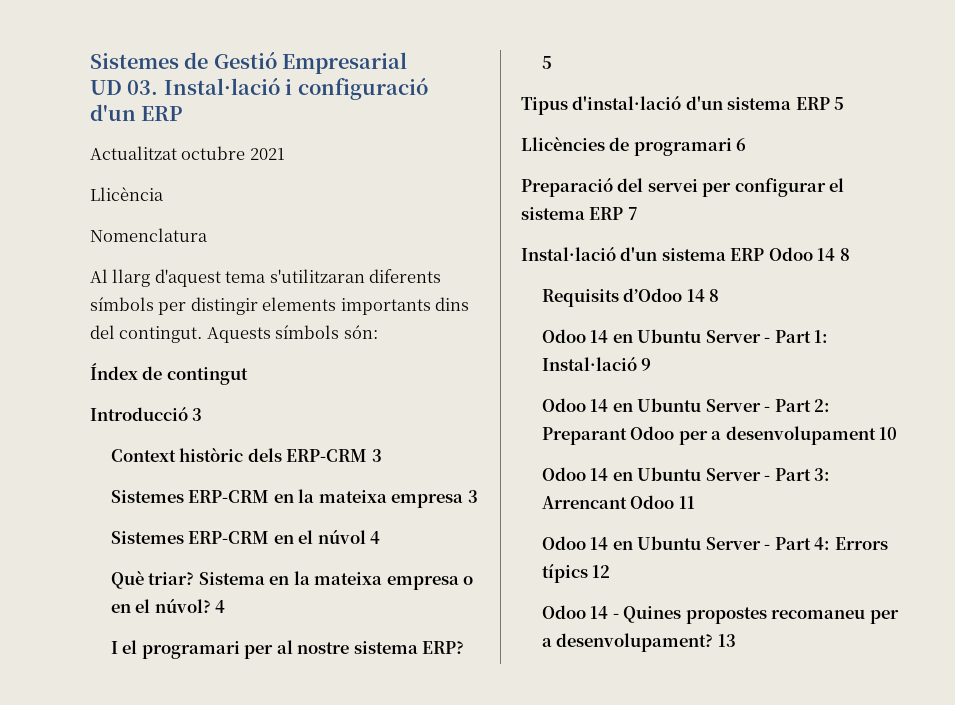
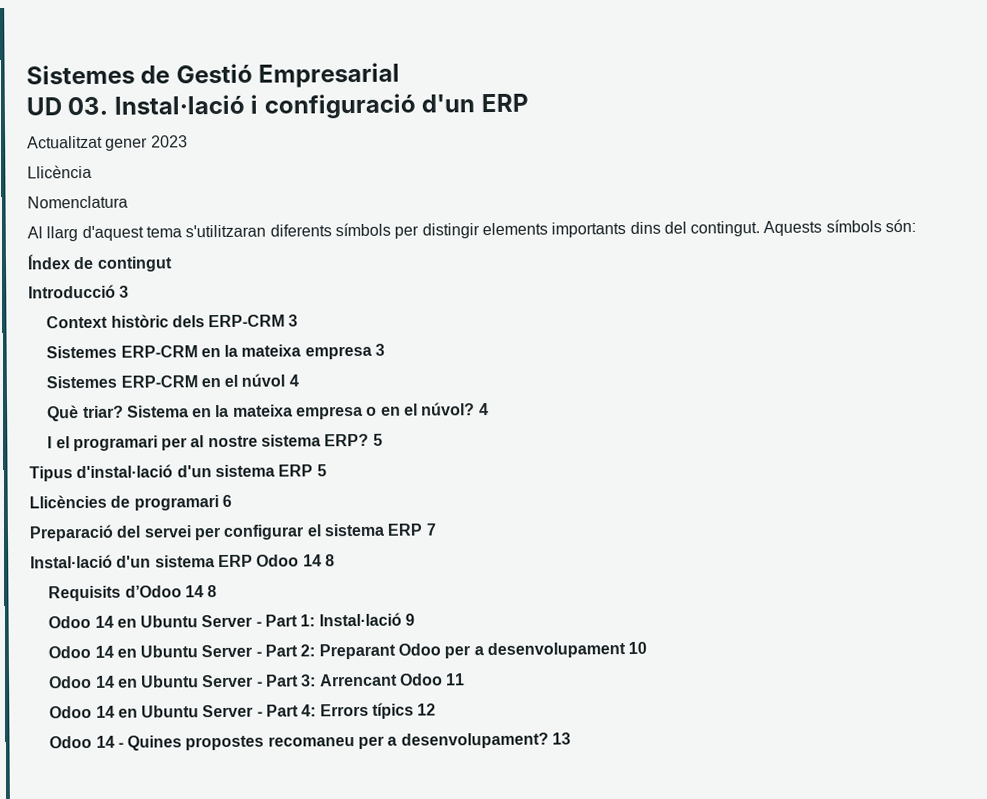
[181,146,285,160] octubre 2021 -> [105,135,188,151] gener 2023

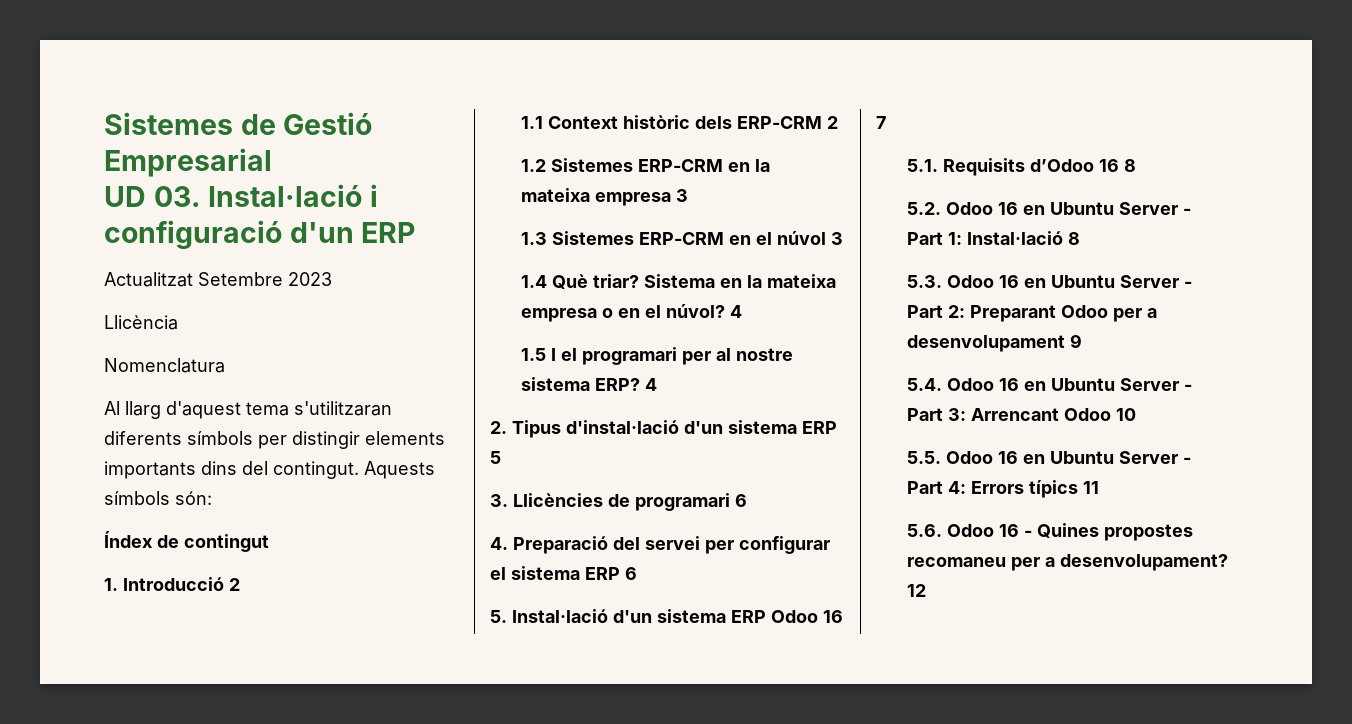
[105,137,149,151] gener -> [198,272,283,286] Setembre
[28,284,130,299] Introducció 3 // -> [104,577,240,591] [521,116,544,129] 1. Introducció 2 // 1.1
[288,314,299,327] 3 // -> [827,116,839,129] [521,159,547,172] 2 // 1.2
(386, 349) none -> [521,232,548,245] 1.3
[288,374,299,387] 4 // -> [831,232,844,245] [521,275,548,288] 3 // 1.4
(489, 409) none -> [521,348,547,361] 1.5
[372,433,383,446] 5 // -> [645,378,658,391] [490,421,507,434] 4 // 2.
(327, 470) none -> [490,494,508,507] 3.
(232, 500) none -> [490,537,508,550] 4.
[425,523,436,536] 7 // -> [625,567,637,580] [490,610,507,623] 6 // 5.
[302,554,335,567] [48,585,218,602] [48,615,114,629] 14 8 // Requisits d’Odoo 14 8 // Odoo 14 -> [823,610,843,623] [876,116,886,129] [907,158,1137,176] [907,202,1019,215] 16 7 // 5.1. Requisits d’Odoo 16 8 // 5.2. Odoo 16
[405,613,416,626] [48,645,114,659] 9 // Odoo 14 -> [1068,232,1081,245] [907,275,1020,288] 8 // 5.3. Odoo 16
[628,641,648,655] [49,675,115,689] 10 // Odoo 14 -> [1070,334,1083,348] [907,378,1020,391] 9 // 5.4. Odoo 16
[446,673,466,686] [49,705,115,719] 11 // Odoo 14 -> [1116,408,1137,421] [907,451,1019,464] 10 // 5.5. Odoo 16
[417,703,437,716] [49,735,115,749] 12 // Odoo 14 -> [1083,481,1100,494] [907,524,1020,537] 11 // 5.6. Odoo 16
[552,732,572,745] 13 -> [907,584,927,597] 12

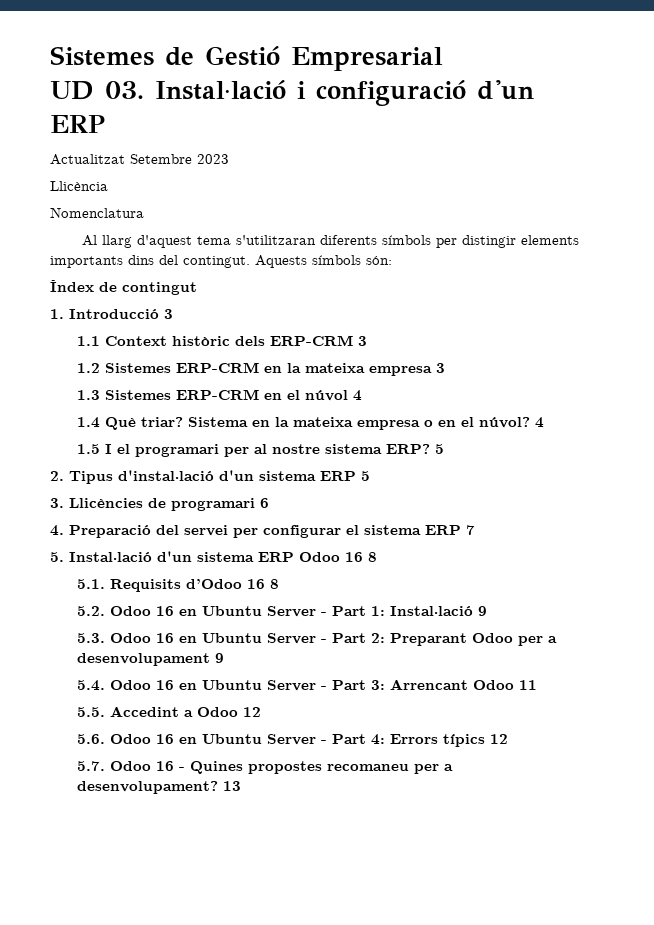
[229,578,240,591] 2 -> [164,309,173,319] 3
[827,116,839,129] 2 -> [357,336,367,346] 3
[831,232,844,245] 3 -> [352,390,362,401] 4
[645,378,658,391] 4 -> [434,444,444,454] 5
[625,567,637,580] 6 -> [466,525,475,535] 7
[876,116,886,129] 7 -> [368,552,377,562] 8
[1068,232,1081,245] 8 -> [477,606,487,616] 9
[1116,408,1137,421] 10 -> [518,680,537,690] 11
(942, 457) none -> [109,706,261,717] [76,734,105,744] Accedint a Odoo 12 // 5.6.
[1083,481,1100,494] [907,524,943,537] 11 // 5.6. -> [489,734,508,744] [76,761,105,771] 12 // 5.7.
[907,584,927,597] 12 -> [222,781,241,791] 13

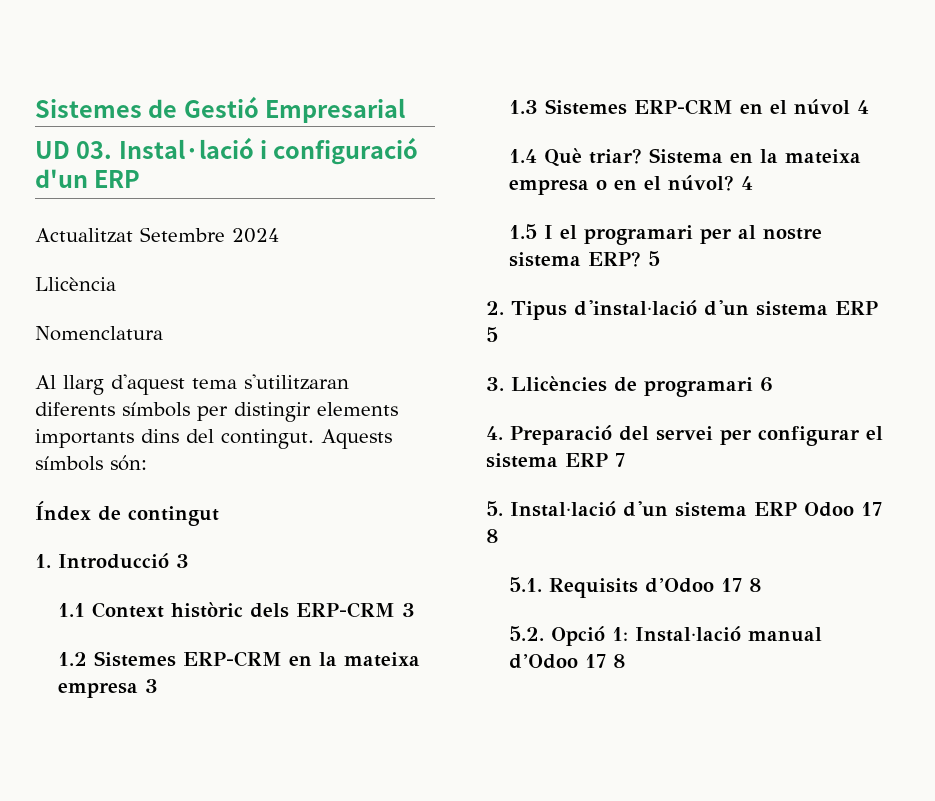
[197,154,229,164] 2023 -> [232,228,279,243] 2024
[345,552,363,562] 16 -> [861,502,882,516] 17
[246,579,265,589] 16 -> [720,578,742,592] 17
[109,606,487,617] [76,633,557,646] [76,653,224,666] [76,679,537,691] [76,706,261,717] [76,734,508,747] [76,761,453,774] [76,781,241,794] Odoo 16 en Ubuntu Server - Part 1: Instal·lació 9 // 5.3. Odoo 16 en Ubuntu Server - Part 2: Preparant Odoo per a desenvolupament 9 // 5.4. Odoo 16 en Ubuntu Server - Part 3: Arrencant Odoo 11 // 5.5. Accedint a Odoo 12 // 5.6. Odoo 16 en Ubuntu Server - Part 4: Errors típics 12 // 5.7. Odoo 16 - Quines propostes recomaneu per a desenvolupament? 13 -> [550,626,822,646] [508,654,625,669] Opció 1: Instal·lació manual d’Odoo 17 8

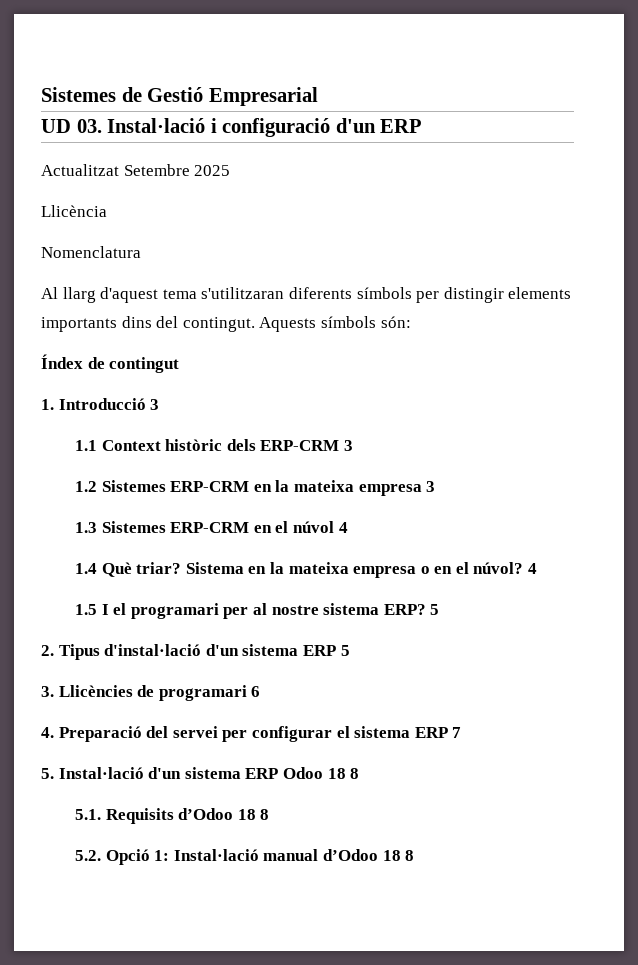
[232,228,279,243] 2024 -> [194,165,231,176] 2025
[861,502,882,516] 17 -> [327,768,346,779] 18
[720,578,742,592] 17 -> [237,809,256,820] 18
[584,654,606,668] 17 -> [382,850,401,861] 18

